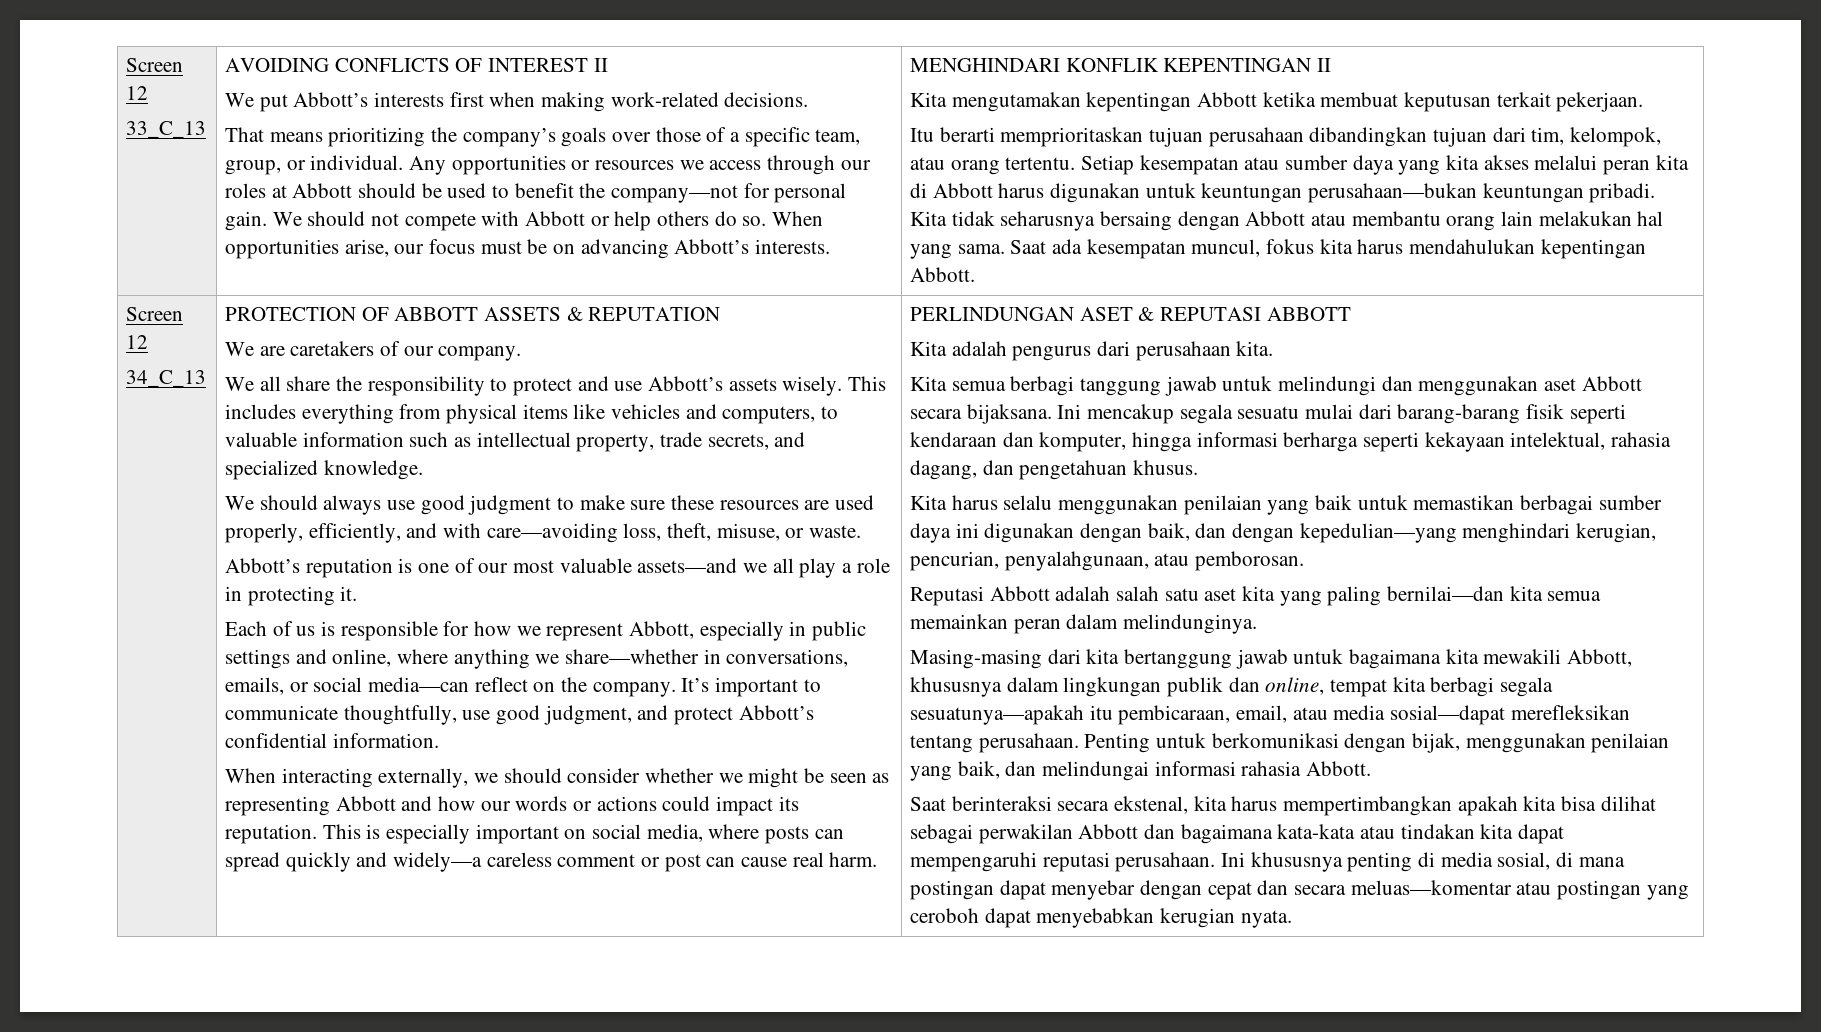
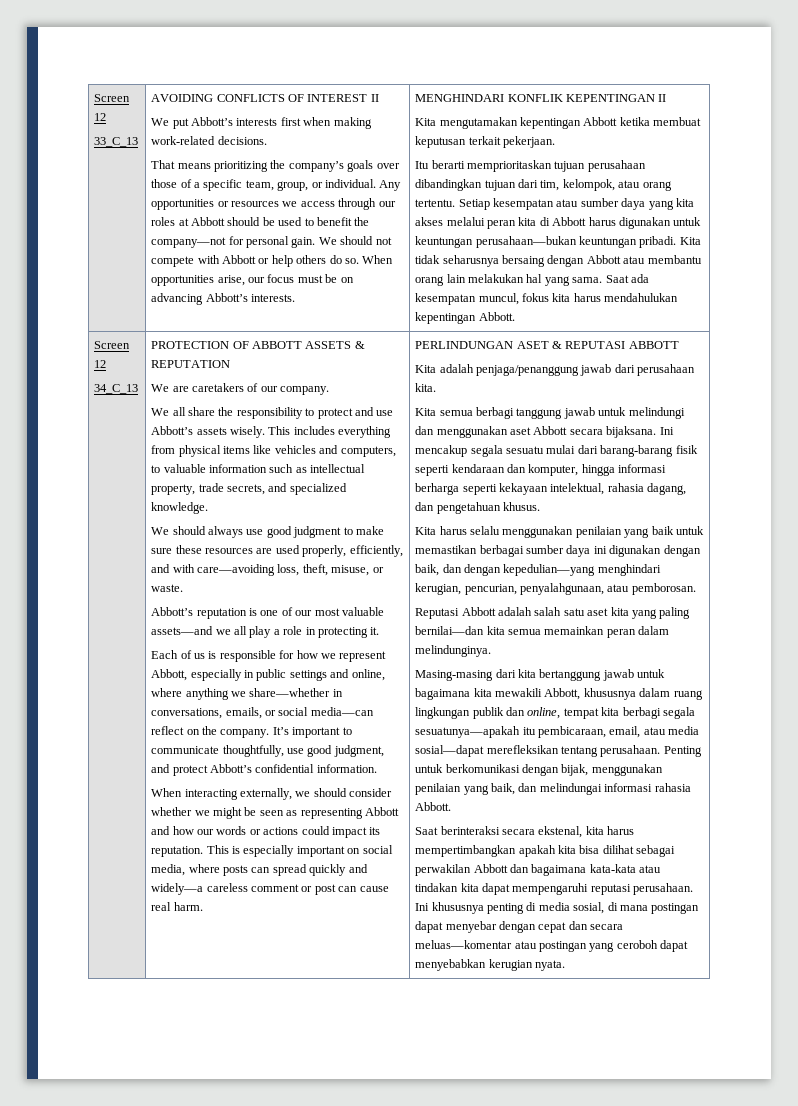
[1012,346,1092,361] pengurus -> [475,364,612,376] penjaga/penanggung jawab
(1059, 684) none -> [673,690,703,700] ruang

